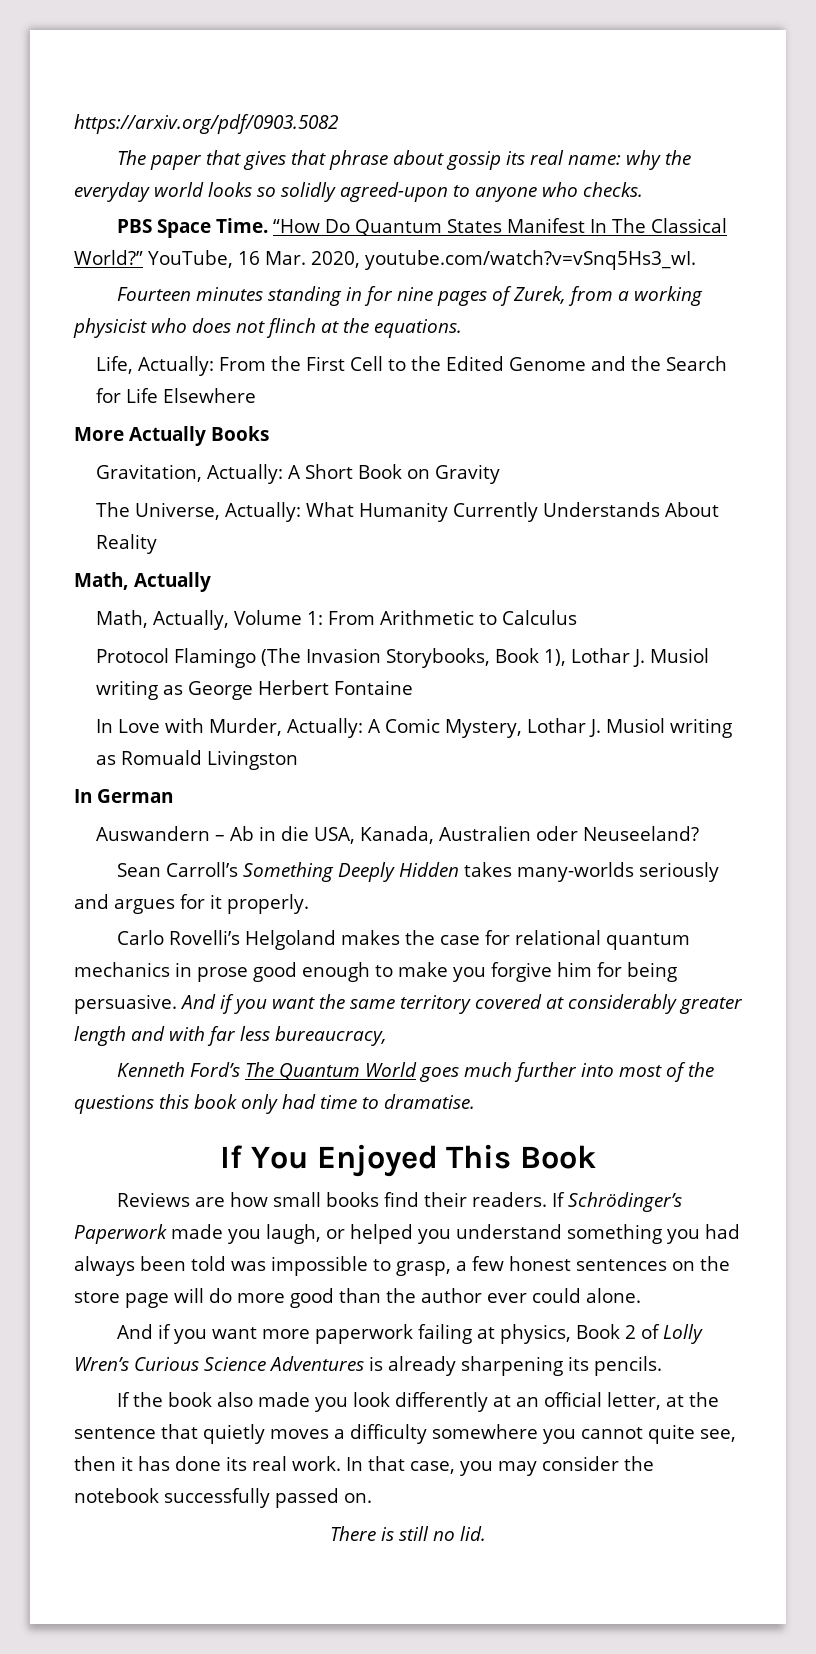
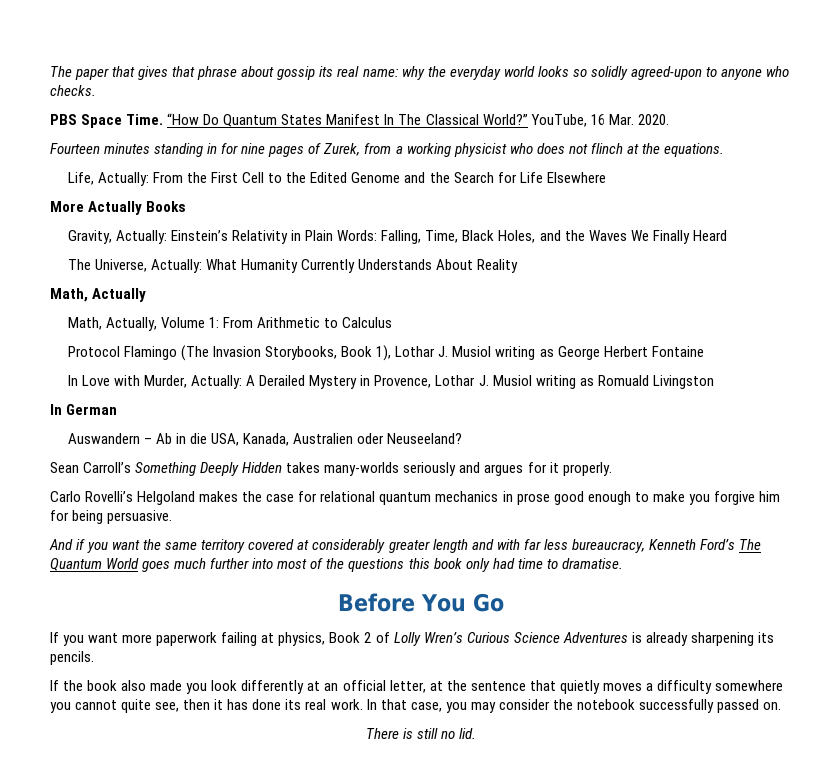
[74,114,339,134] https://arxiv.org/pdf/0903.5082 // -> (50, 71) none
[310,250,696,270] 2020, youtube.com/watch?v=vSnq5Hs3_wI. -> [637,114,669,125] 2020.
[95,464,500,484] Gravitation, Actually: A Short Book on Gravity -> [67,230,727,244] Gravity, Actually: Einstein’s Relativity in Plain Words: Falling, Time, Black Holes, and the Waves We Finally Heard
[384,718,522,738] Comic Mystery, -> [259,375,432,389] Derailed Mystery in Provence,
(177, 1004) none -> (173, 517) //
(387, 1036) // -> (645, 546) none
[219,1144,597,1177] [117,1192,683,1212] [74,1224,740,1244] [74,1256,730,1276] [74,1288,641,1308] [117,1324,172,1339] If You Enjoyed This Book // Reviews are how small books find their readers. If Schrödinger’s Paperwork made you laugh, or helped you understand something you had always been told was impossible to grasp, a few honest sentences on the store page will do more good than the author ever could alone. // And if -> [338,593,504,612] [50,632,59,643] Before You Go // If

